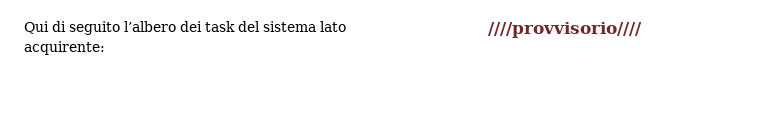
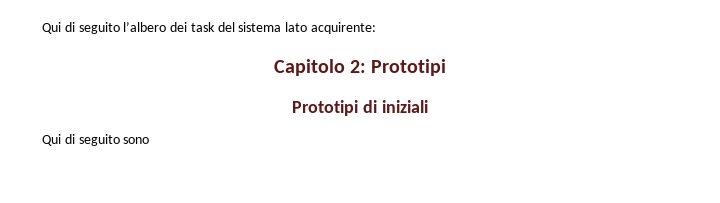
[488,22,642,38] ////provvisorio//// -> [273,59,447,76] [292,100,428,116] [42,134,150,146] Capitolo 2: Prototipi // Prototipi di iniziali // Qui di seguito sono

